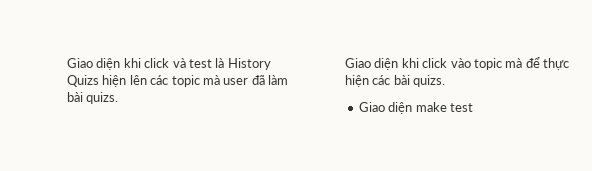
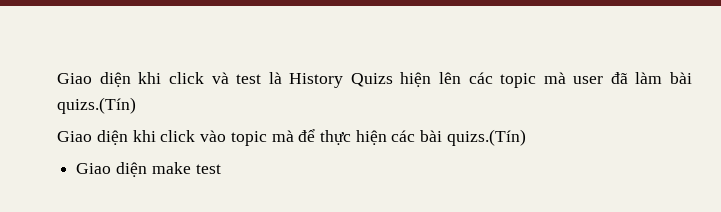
[86,92,119,104] quizs. -> [57,97,137,114] quizs.(Tín)
[413,75,446,87] quizs. -> [446,129,526,146] quizs.(Tín)

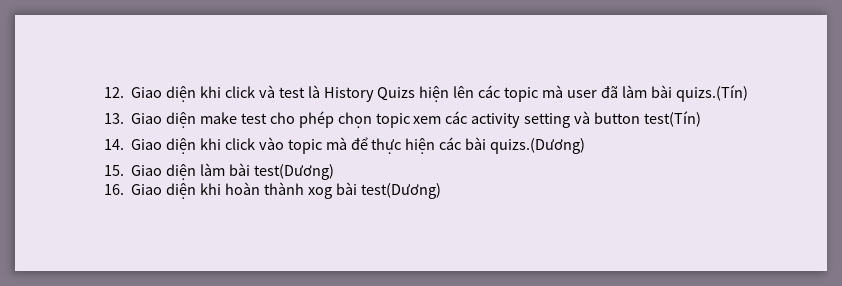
(57, 78) none -> [103,87,124,98] 12.
(137, 105) none -> [103,111,701,128] [103,139,124,150] 13. Giao diện make test cho phép chọn topic xem các activity setting và button test(Tín) // 14.
[446,129,526,146] [76,162,221,177] quizs.(Tín) // Giao diện make test -> [490,138,586,154] [103,163,334,180] [103,182,441,199] quizs.(Dương) // 15. Giao diện làm bài test(Dương) // 16. Giao diện khi hoàn thành xog bài test(Dương)

